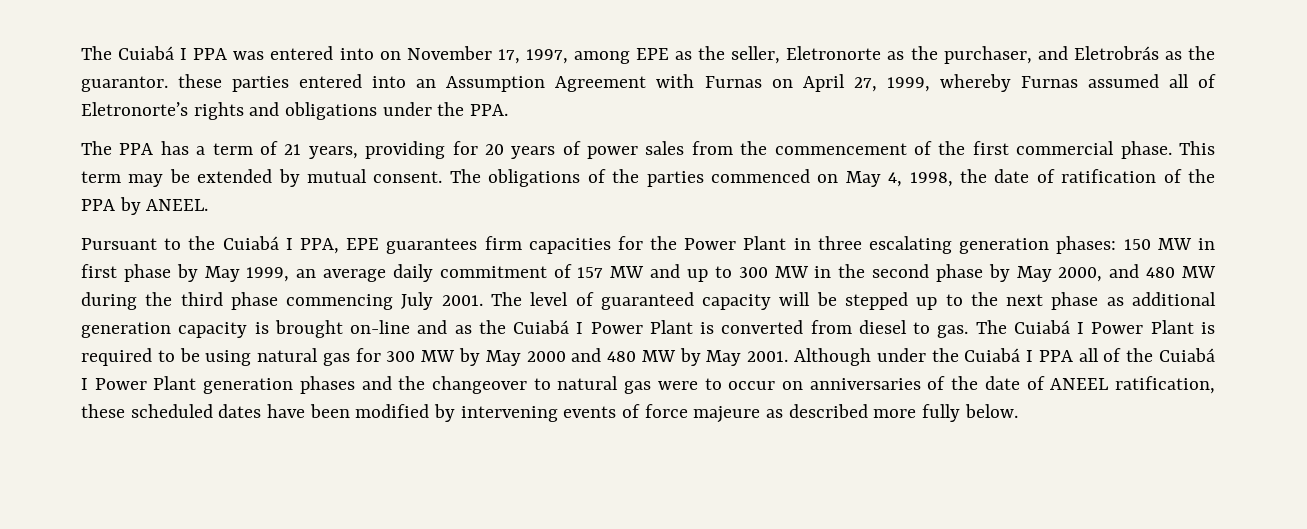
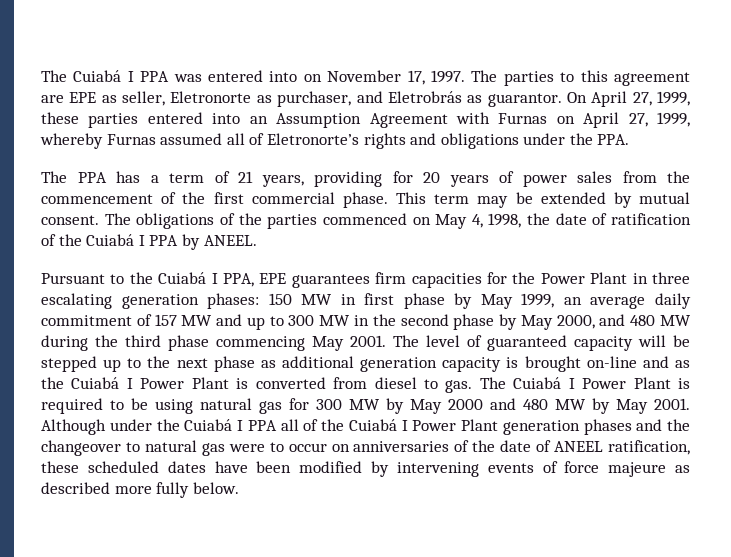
[525,49,630,64] 1997, among -> [430,70,690,86] [41,95,64,103] 1997. The parties to this agreement are
[698,46,726,60] the -> (117, 99) none
[910,46,938,60] the -> (272, 99) none
[1188,46,1215,60] [81,76,168,92] the guarantor. -> [487,91,690,107] guarantor. On April 27, 1999,
(1215, 176) none -> [86,234,145,246] Cuiabá I
[401,292,434,310] July -> [312,336,344,351] May

